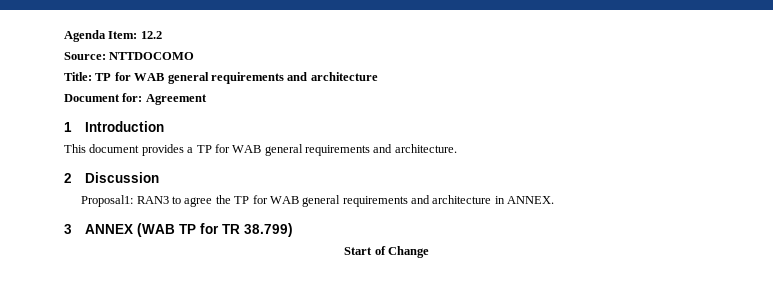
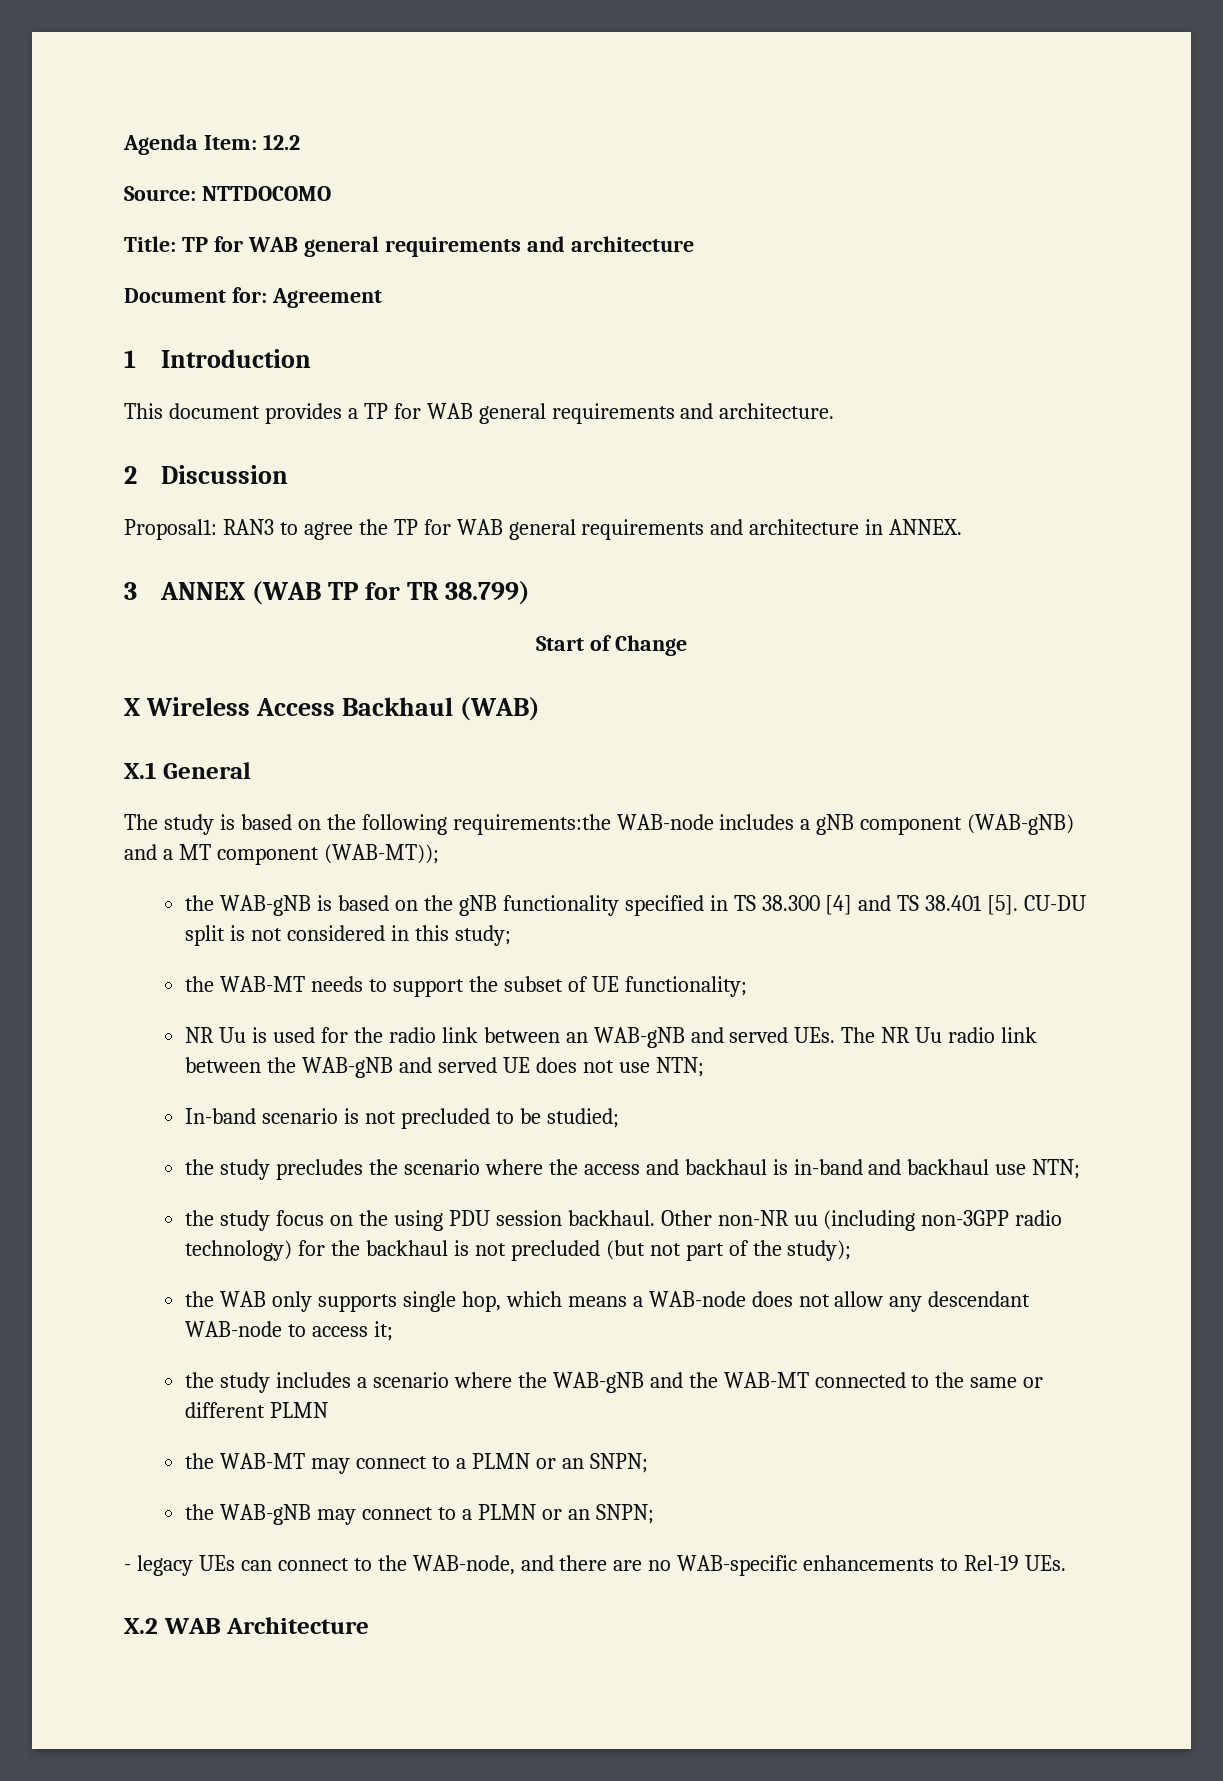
(429, 252) none -> [124,697,540,721] [124,762,251,779] [124,814,1075,835] [124,844,439,865] [185,895,1087,916] [185,925,511,946] [185,976,747,997] [185,1027,1038,1048] [185,1057,704,1078] [185,1108,619,1129] [185,1159,1081,1180] [185,1210,1063,1231] [185,1240,852,1261] [185,1291,1031,1312] [185,1321,394,1341] [185,1372,1044,1393] [185,1402,329,1418] [185,1453,648,1474] [185,1504,654,1525] [124,1555,1067,1576] [124,1617,370,1634] // X Wireless Access Backhaul (WAB) // X.1 General // The study is based on the following requirements:the WAB-node includes a gNB component (WAB-gNB) and a MT component (WAB-MT)); // the WAB-gNB is based on the gNB functionality specified in TS 38.300 [4] and TS 38.401 [5]. CU-DU split is not considered in this study; // the WAB-MT needs to support the subset of UE functionality; // NR Uu is used for the radio link between an WAB-gNB and served UEs. The NR Uu radio link between the WAB-gNB and served UE does not use NTN; // In-band scenario is not precluded to be studied; // the study precludes the scenario where the access and backhaul is in-band and backhaul use NTN; // the study focus on the using PDU session backhaul. Other non-NR uu (including non-3GPP radio technology) for the backhaul is not precluded (but not part of the study); // the WAB only supports single hop, which means a WAB-node does not allow any descendant WAB-node to access it; // the study includes a scenario where the WAB-gNB and the WAB-MT connected to the same or different PLMN // the WAB-MT may connect to a PLMN or an SNPN; // the WAB-gNB may connect to a PLMN or an SNPN; // - legacy UEs can connect to the WAB-node, and there are no WAB-specific enhancements to Rel-19 UEs. // X.2 WAB Architecture

